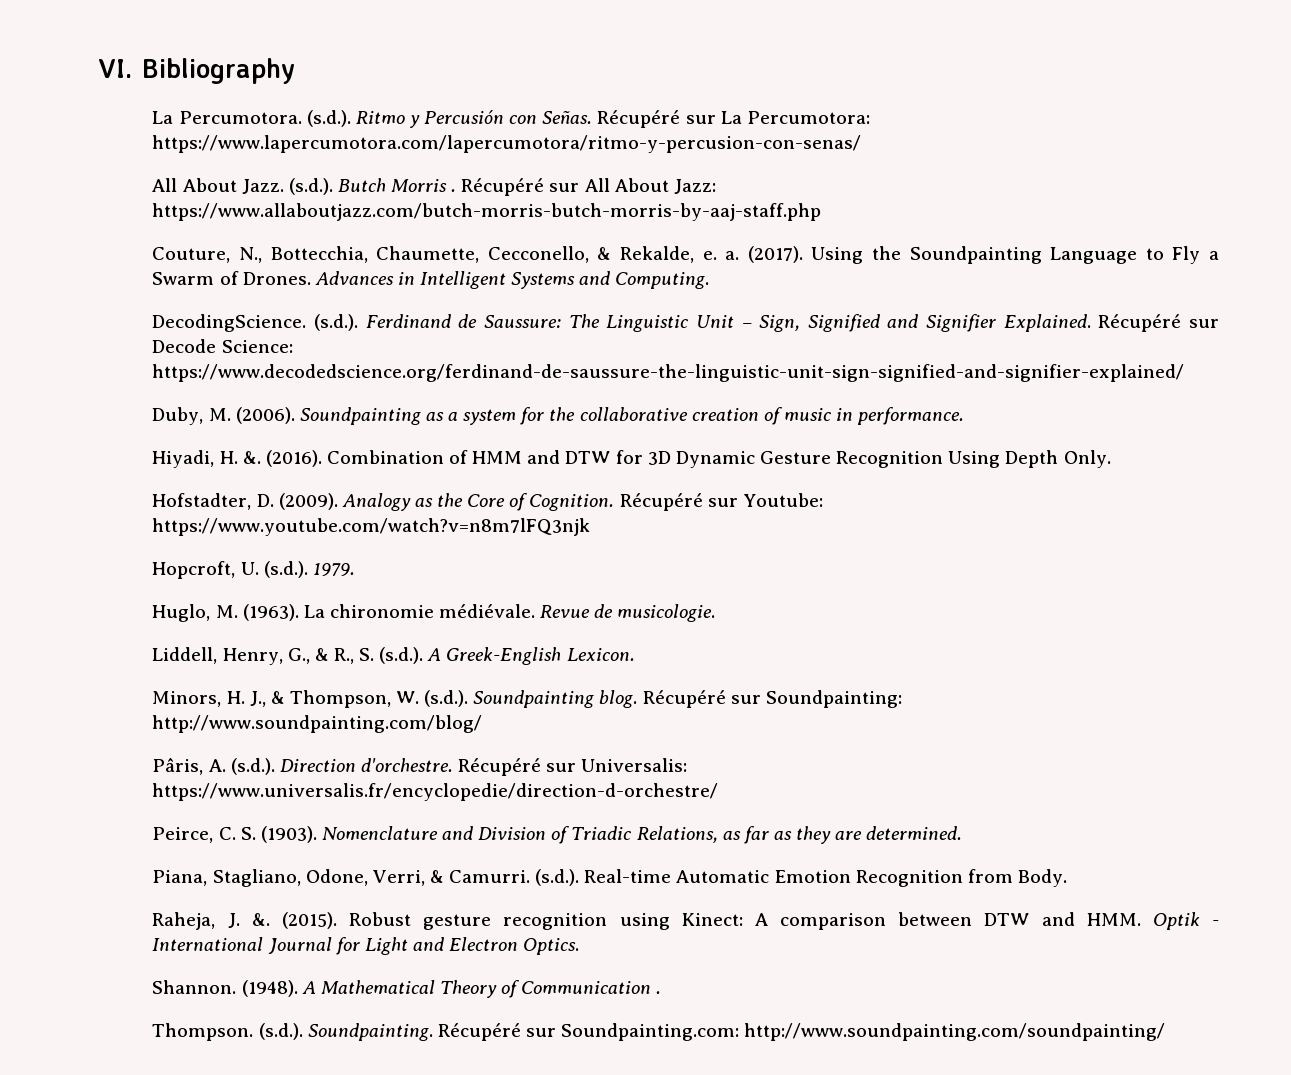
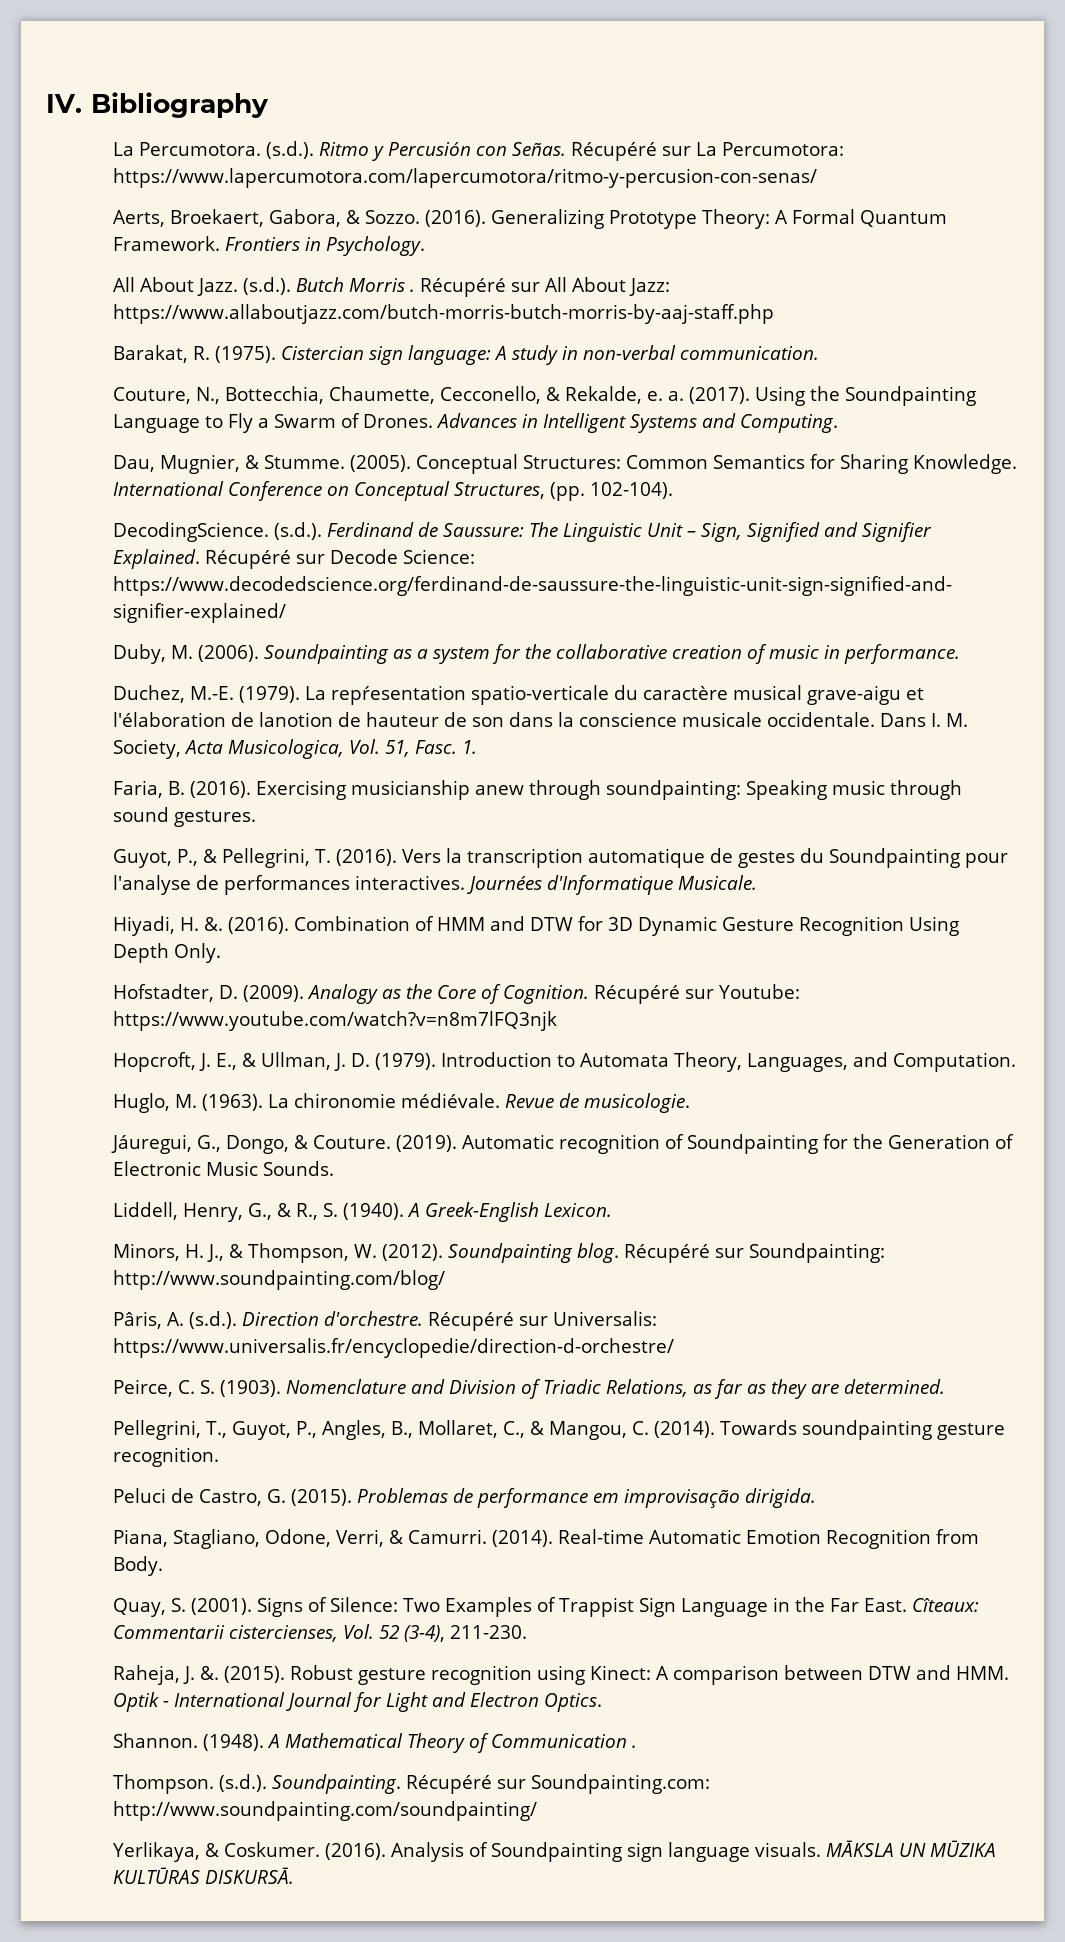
[98,59,132,78] VI. -> [46,94,82,113] IV.
(862, 144) none -> [113,209,948,229] [113,236,426,256] // Aerts, Broekaert, Gabora, & Sozzo. (2016). Generalizing Prototype Theory: A Formal Quantum Framework. Frontiers in Psychology.
(822, 212) none -> [113,345,820,365] // Barakat, R. (1975). Cistercian sign language: A study in non-verbal communication.
(710, 280) none -> [113,454,1018,474] [113,481,674,501] // Dau, Mugnier, & Stumme. (2005). Conceptual Structures: Common Semantics for Sharing Knowledge. International Conference on Conceptual Structures, (pp. 102-104).
(965, 416) none -> [113,685,925,705] [113,712,969,727] [113,739,478,759] [113,780,963,800] [113,807,257,827] [113,848,1009,868] [113,875,758,895] // Duchez, M.-E. (1979). La repŕesentation spatio-verticale du caractère musical grave-aigu et l'élaboration de lanotion de hauteur de son dans la conscience musicale occidentale. Dans I. M. Society, Acta Musicologica, Vol. 51, Fasc. 1. // Faria, B. (2016). Exercising musicianship anew through soundpainting: Speaking music through sound gestures. // Guyot, P., & Pellegrini, T. (2016). Vers la transcription automatique de gestes du Soundpainting pour l'analyse de performances interactives. Journées d'Informatique Musicale.
[240,561,355,578] U. (s.d.). 1979. -> [199,1052,1017,1072] J. E., & Ullman, J. D. (1979). Introduction to Automata Theory, Languages, and Computation.
(716, 613) none -> [111,1134,1015,1154] [113,1161,335,1176] // Jáuregui, G., Dongo, & Couture. (2019). Automatic recognition of Soundpainting for the Generation of Electronic Music Sounds.
[379,647,424,664] (s.d.). -> [343,1203,405,1220] (1940).
[424,690,469,707] (s.d.). -> [382,1244,444,1261] (2012).
(963, 833) none -> [113,1420,1006,1440] [113,1447,220,1467] [113,1488,817,1508] // Pellegrini, T., Guyot, P., Angles, B., Mollaret, C., & Mangou, C. (2014). Towards soundpainting gesture recognition. // Peluci de Castro, G. (2015). Problemas de performance em improvisação dirigida.
[535,869,580,886] (s.d.). -> [492,1530,554,1547] (2014).
(1067, 878) none -> [113,1597,980,1617] [113,1624,528,1642] // Quay, S. (2001). Signs of Silence: Two Examples of Trappist Sign Language in the Far East. Cîteaux: Commentarii cistercienses, Vol. 52 (3-4), 211-230.
(1166, 1032) none -> [113,1840,997,1862] [113,1867,295,1884] // Yerlikaya, & Coskumer. (2016). Analysis of Soundpainting sign language visuals. MĀKSLA UN MŪZIKA KULTŪRAS DISKURSĀ.

